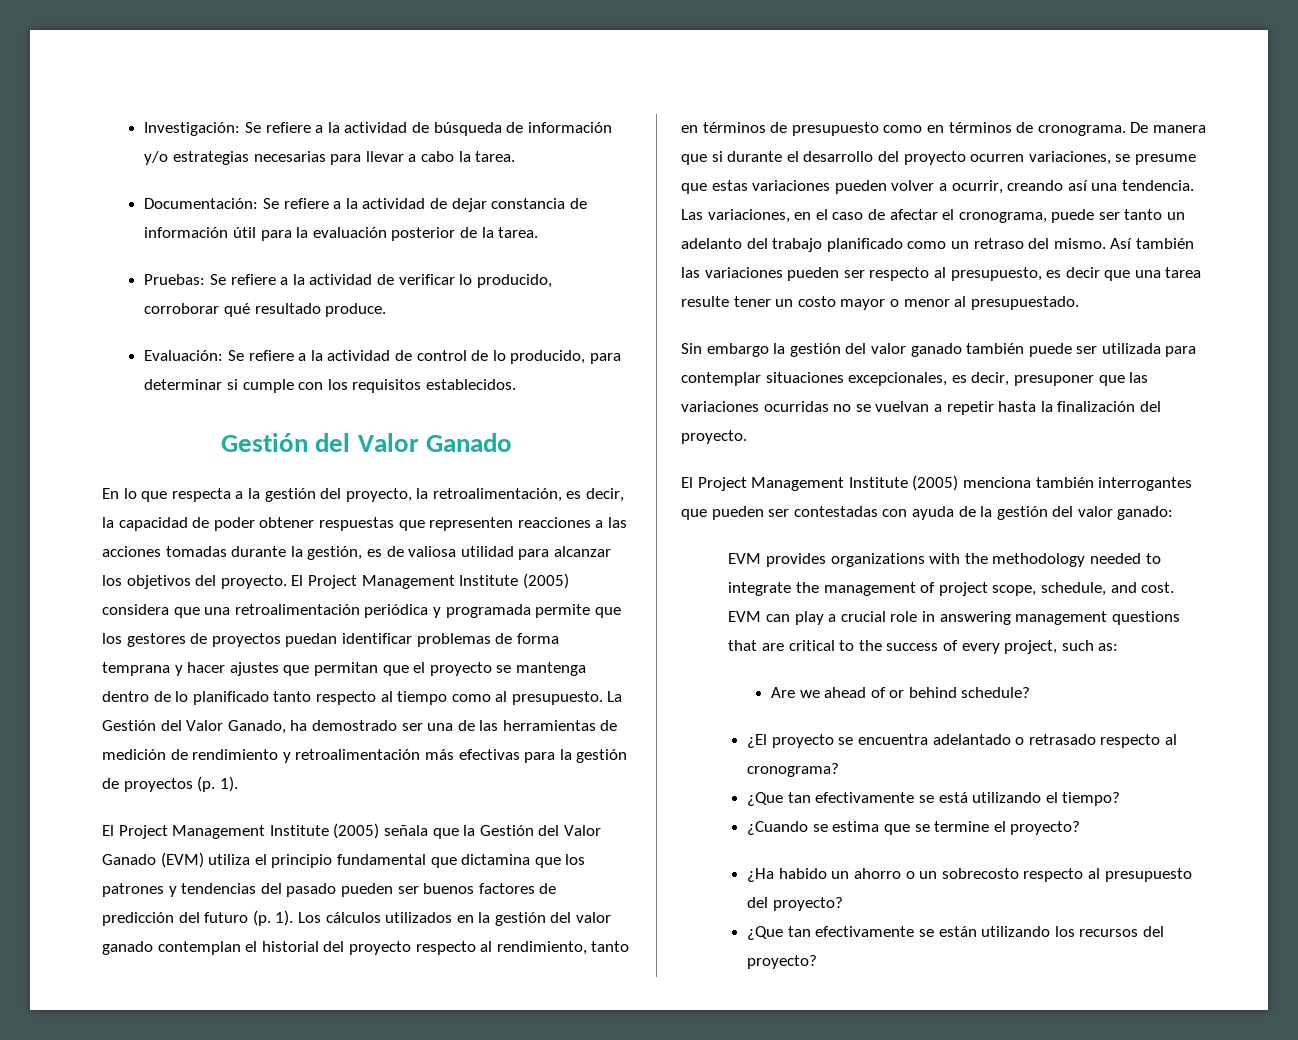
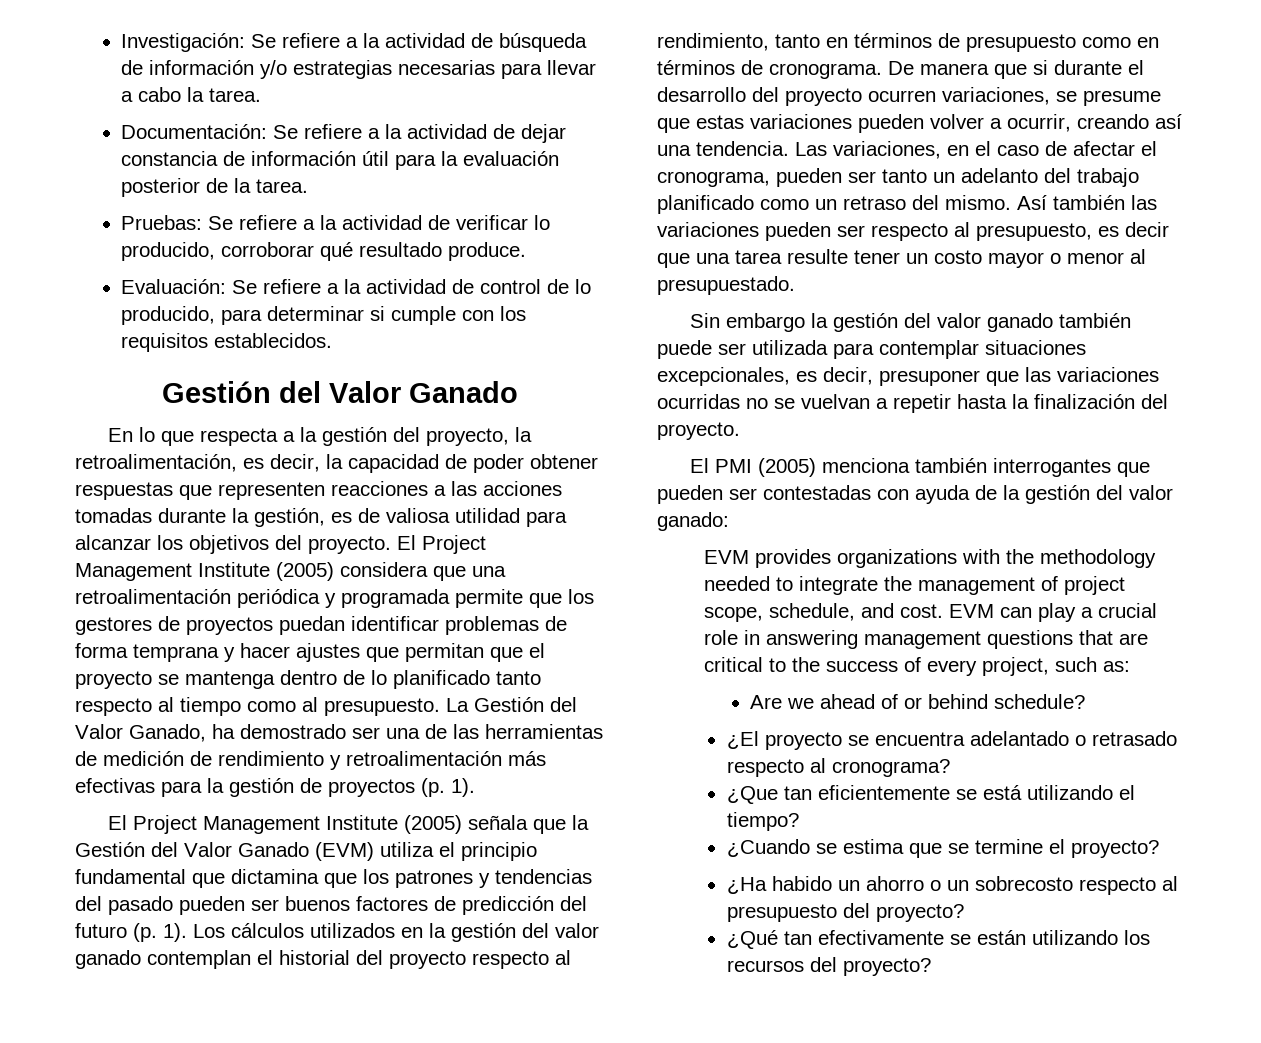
[1051,209,1095,223] puede -> [776,168,842,187] pueden
[697,477,908,491] Project Management Institute -> [714,459,752,473] PMI
[815,792,915,803] efectivamente -> [817,785,950,800] eficientemente
[747,926,784,940] ¿Que -> [726,930,778,949] ¿Qué

